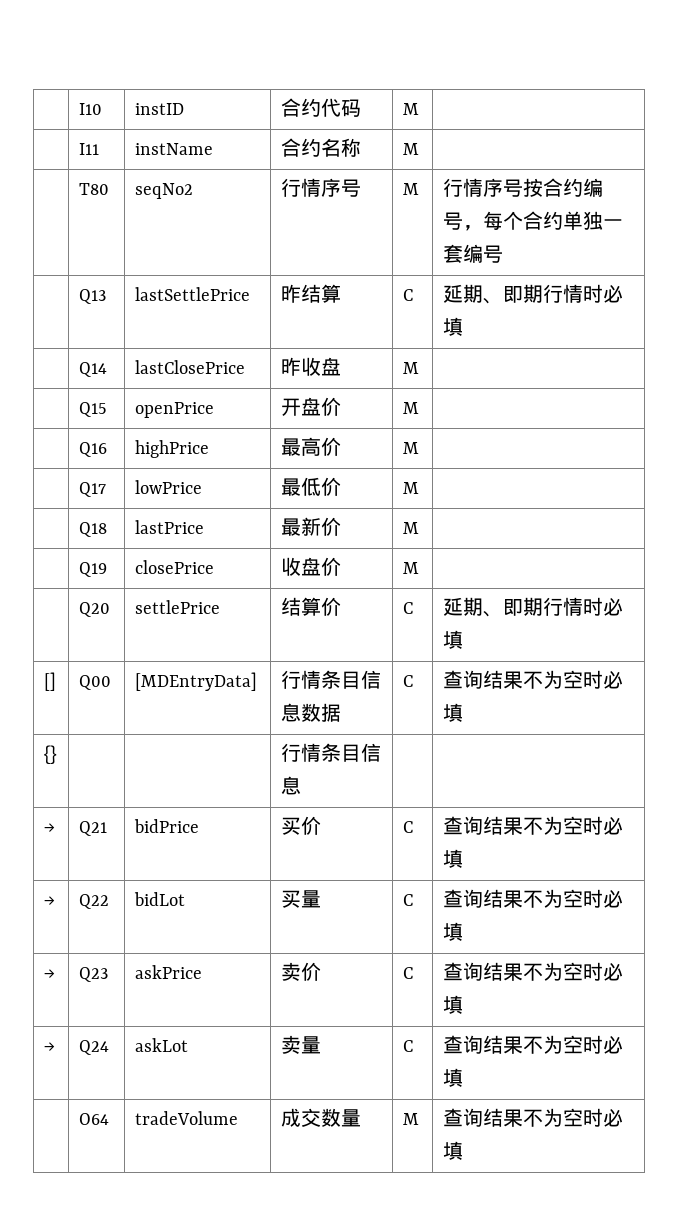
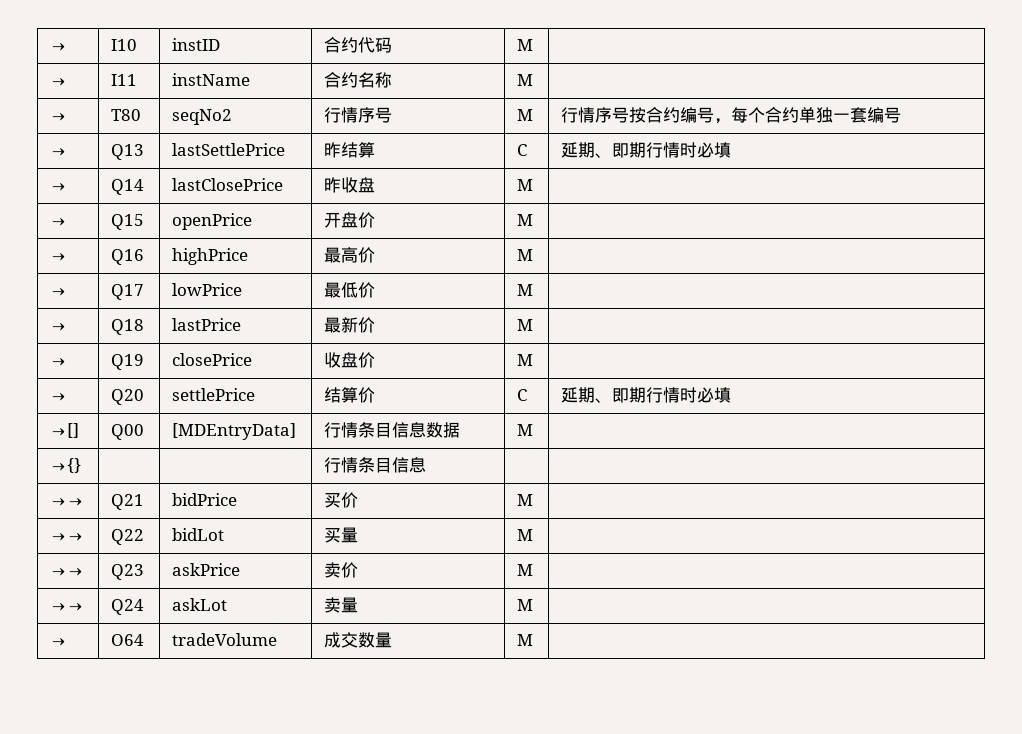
(79, 109) none -> [50,43,68,51] →
(420, 109) none -> [50,78,68,86] →
(420, 149) none -> [50,113,68,121] →
(504, 254) none -> [50,148,68,156] →
(464, 326) none -> [50,183,68,191] →
(420, 368) none -> [50,218,68,226] →
(420, 408) none -> [50,253,68,261] →
(420, 448) none -> [50,288,68,296] →
(420, 488) none -> [50,323,68,331] →
(420, 528) none -> [50,358,68,366] →
(420, 568) none -> [50,393,68,401] →
[44,672,57,691] [] -> [50,423,80,438] →[]
[403,675,414,687] [443,670,624,689] [443,703,464,722] [44,745,58,764] C | 查询结果不为空时必填 // {} -> [517,424,534,436] [50,458,82,473] M | // →{}
[44,823,56,833] → -> [50,498,85,506] →→
[403,821,414,833] [443,816,624,835] [443,849,464,868] [44,896,56,906] [79,894,110,909] [134,892,186,906] [281,890,322,908] [403,894,414,906] [443,889,624,908] [443,922,464,941] [44,969,56,979] [79,967,109,982] [135,965,203,979] [281,962,322,981] [403,967,414,979] [443,962,624,981] [443,995,464,1014] [44,1042,56,1052] [79,1040,110,1055] [135,1038,189,1052] [281,1035,322,1054] [403,1040,414,1052] [443,1035,624,1054] [443,1068,464,1087] C | 查询结果不为空时必填 // → | Q22 | bidLot | 买量 | C | 查询结果不为空时必填 // → | Q23 | askPrice | 卖价 | C | 查询结果不为空时必填 // → | Q24 | askLot | 卖量 | C | 查询结果不为空时必填 // -> [517,494,534,506] [50,533,85,541] [111,529,145,545] [172,528,225,541] [324,527,359,543] [517,529,534,541] [50,568,85,576] [111,564,145,580] [172,563,241,576] [324,562,359,578] [517,564,534,576] [50,603,85,611] [111,599,145,615] [172,598,228,611] [324,597,359,613] [517,599,534,611] [50,638,68,646] M | // →→ | Q22 | bidLot | 买量 | M | // →→ | Q23 | askPrice | 卖价 | M | // →→ | Q24 | askLot | 卖量 | M | // →
[443,1108,624,1127] [443,1141,464,1160] 查询结果不为空时必填 -> (534, 640) none

